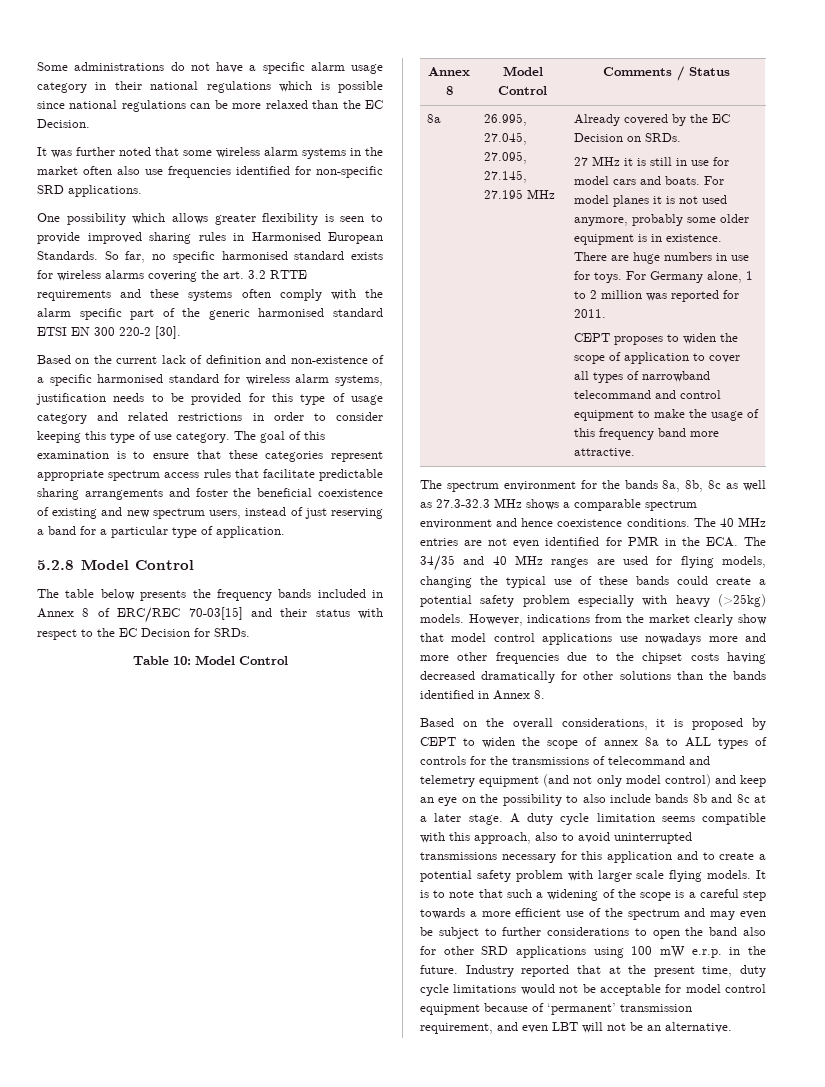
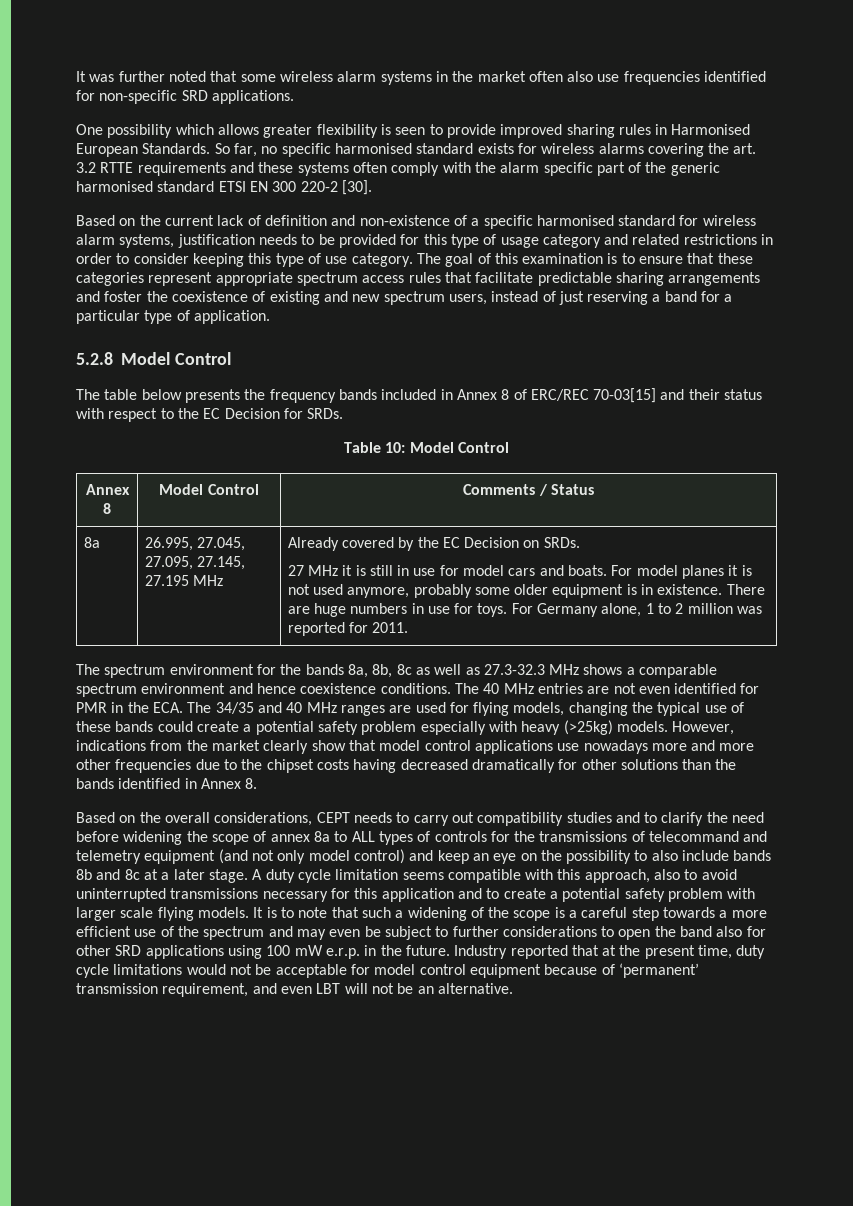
[37,62,383,74] [37,81,383,93] [37,100,384,112] [37,119,90,128] Some administrations do not have a specific alarm usage category in their national regulations which is possible since national regulations can be more relaxed than the EC Decision. // -> (76, 76) none
[257,488,313,497] beneficial -> (168, 296) none
[574,333,739,345] [574,352,741,364] [574,371,711,383] [574,390,722,399] [574,409,760,421] [574,428,720,440] [574,448,636,458] // CEPT proposes to widen the scope of application to cover all types of narrowband telecommand and control equipment to make the usage of this frequency band more attractive. -> (409, 627) none
[656,718,766,730] [420,737,516,748] it is proposed by CEPT to widen -> [316,812,765,826] [76,831,183,845] CEPT needs to carry out compatibility studies and to clarify the need before widening

